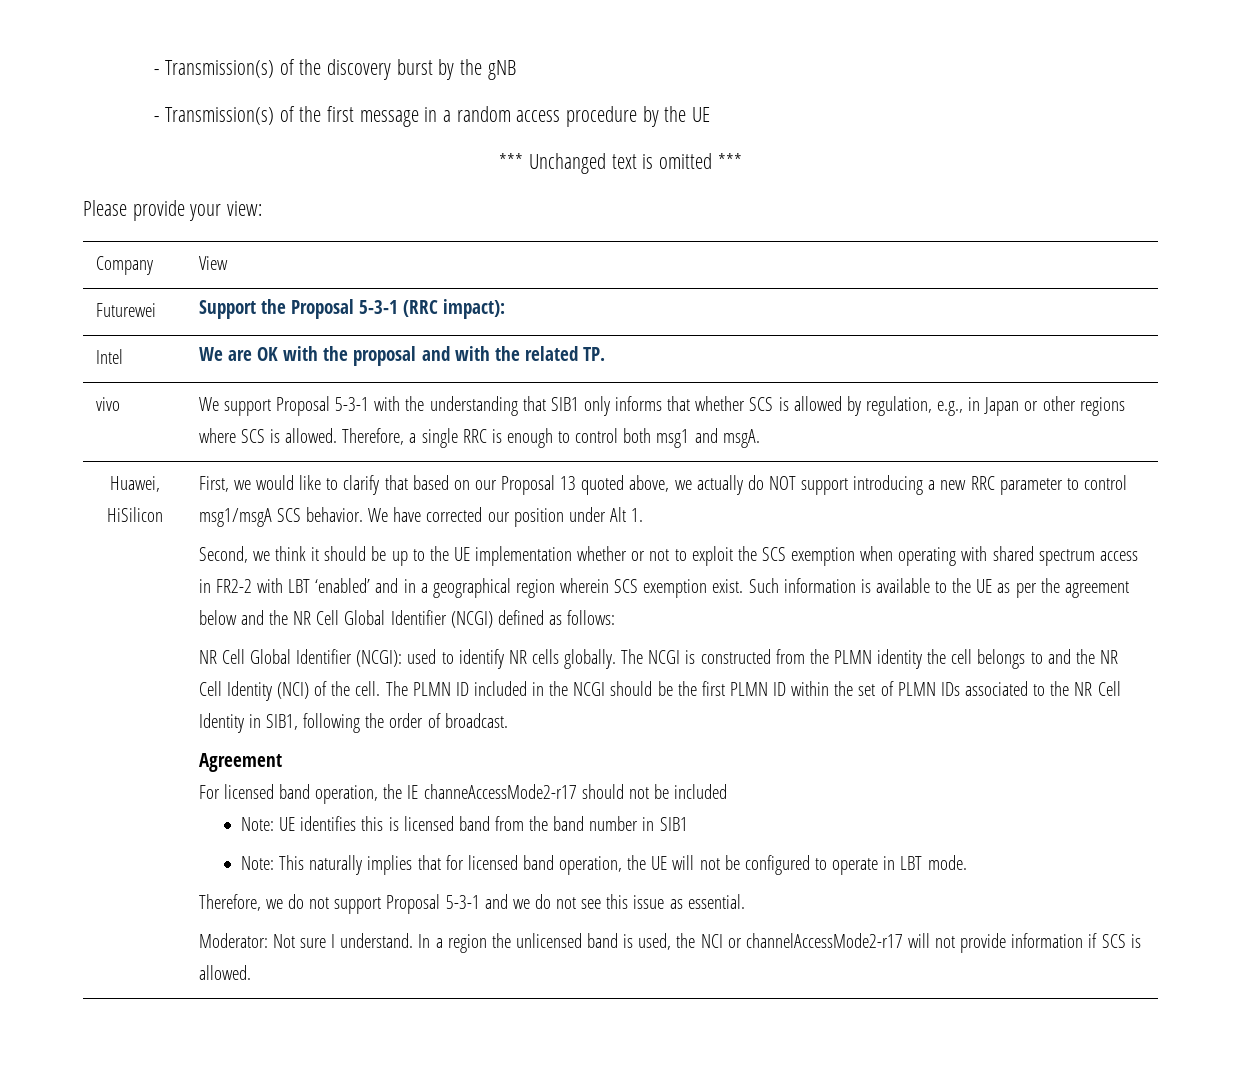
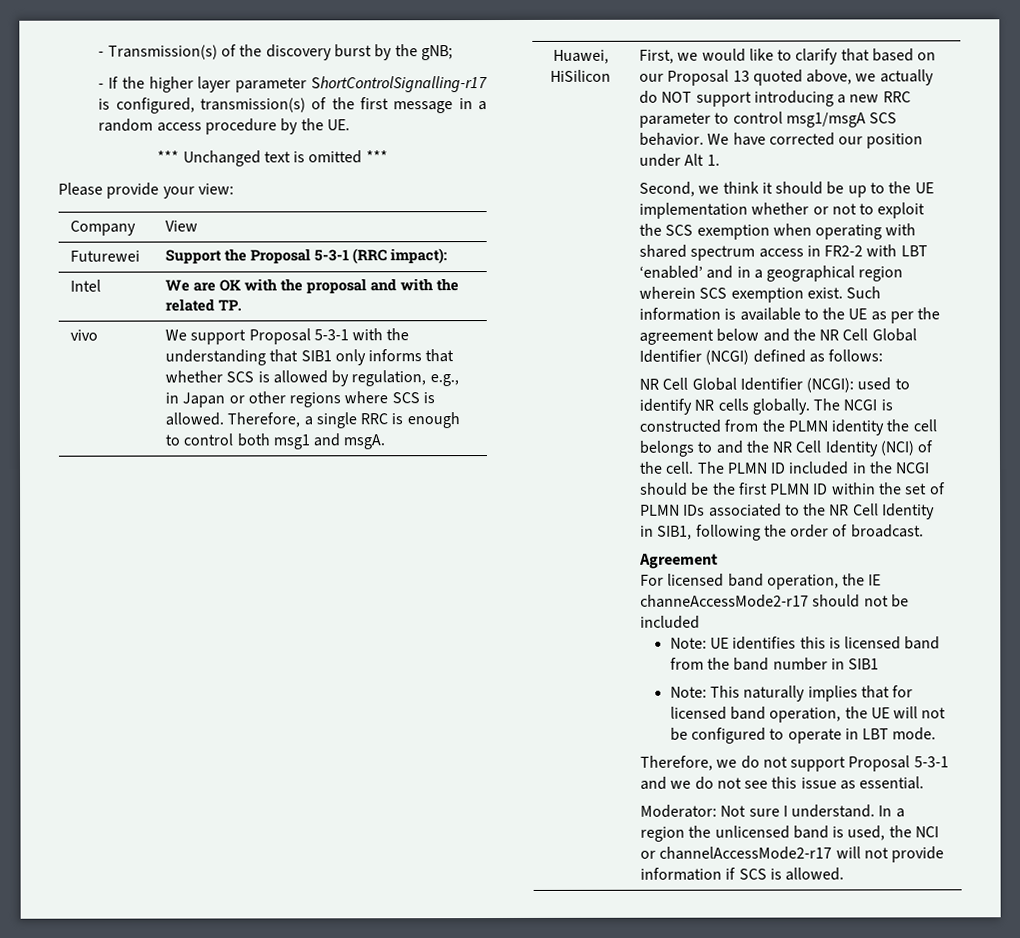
[487,60,516,80] [154,107,274,125] gNB // - Transmission(s) -> [420,45,453,61] [98,76,489,93] [98,97,306,114] gNB; // - If the higher layer parameter ShortControlSignalling-r17 is configured, transmission(s)
[691,107,710,122] UE -> [326,119,350,131] UE.

